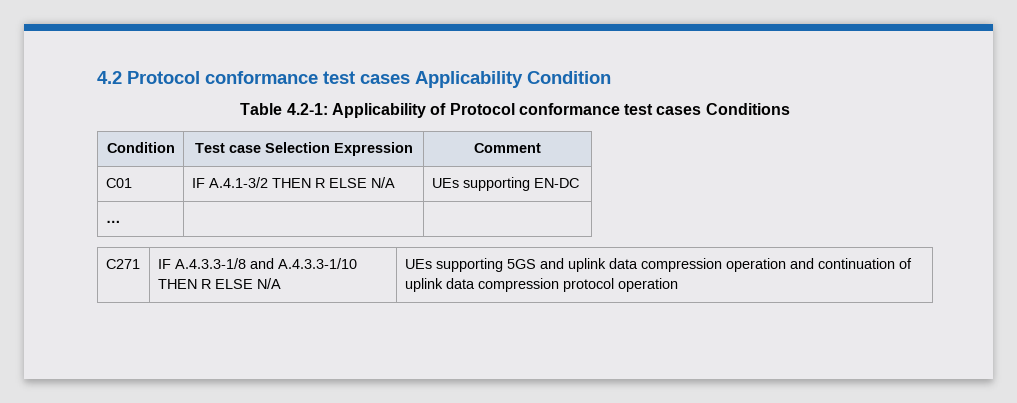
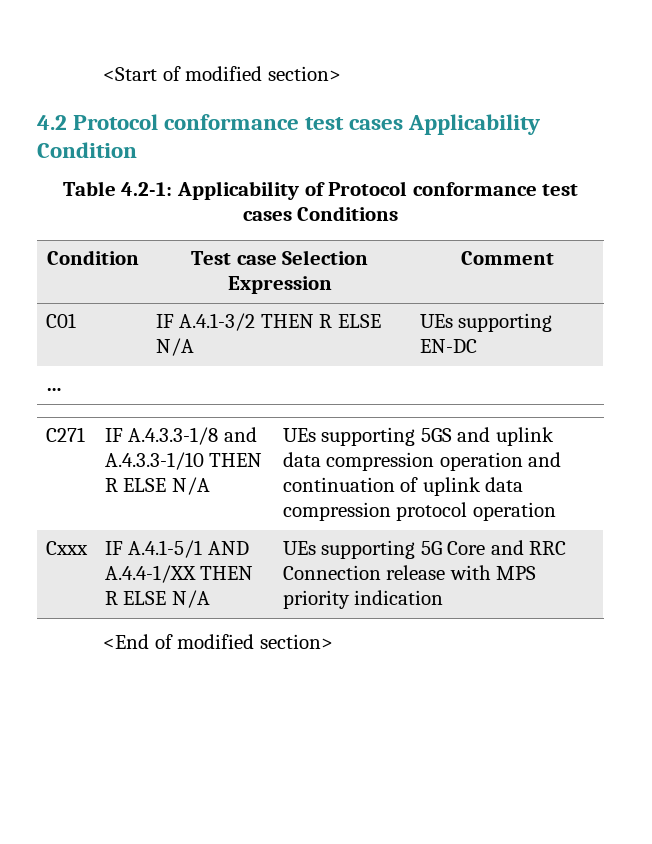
(97, 77) none -> [102,66,341,81] <Start of modified section> //
(678, 285) none -> [45,541,88,555] [104,540,249,558] [104,565,254,583] [104,590,210,608] [282,540,567,559] [282,565,537,580] [282,590,444,609] [102,634,333,649] // Cxxx | IF A.4.1-5/1 AND A.4.4-1/XX THEN R ELSE N/A | UEs supporting 5G Core and RRC Connection release with MPS priority indication // <End of modified section>

